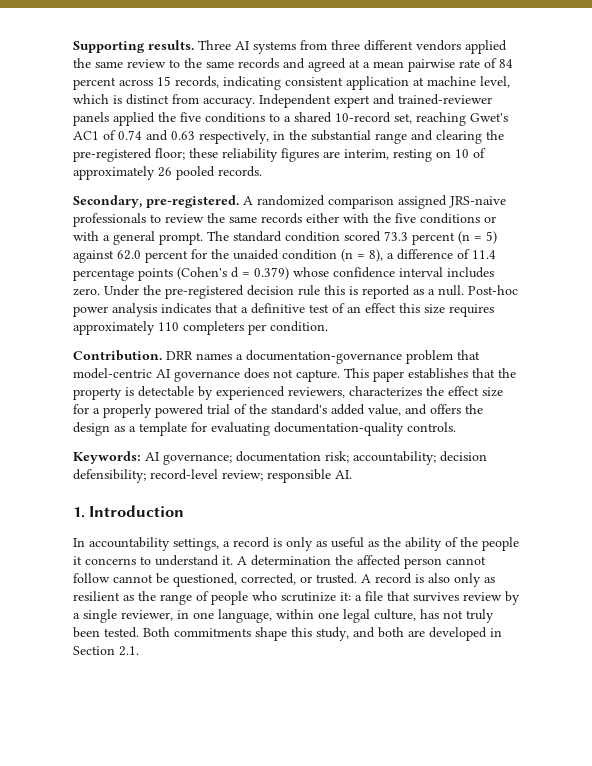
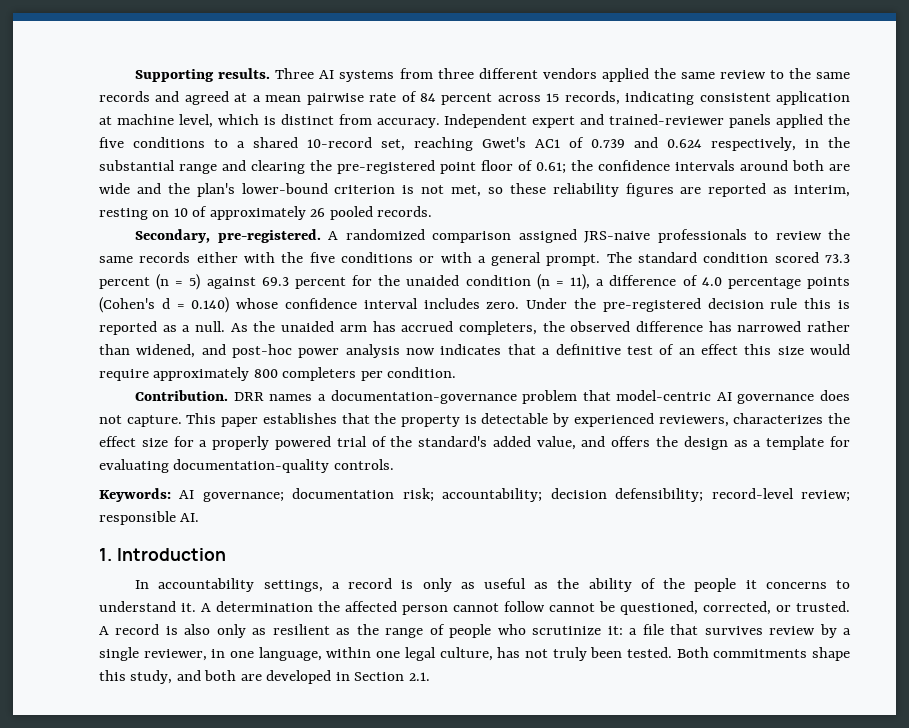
[118,130,195,141] 0.74 and 0.63 -> [591,137,702,148] 0.739 and 0.624
[155,148,185,160] floor; -> [440,160,850,174] [99,183,503,197] point floor of 0.61; the confidence intervals around both are wide and the plan's lower-bound criterion is not met, so
(340, 154) none -> [708,183,788,197] reported as
[117,250,141,260] 62.0 -> [261,277,289,286] 69.3
[369,249,383,262] 8), -> [570,274,591,290] 11),
[472,250,496,259] 11.4 -> [701,277,722,286] 4.0
[254,267,289,280] 0.379) -> [191,297,230,313] 0.140)
[468,285,518,295] Post-hoc -> [230,321,850,335] [99,344,293,358] As the unaided arm has accrued completers, the observed difference has narrowed rather than widened, and post-hoc
(157, 310) none -> [406,348,436,355] now
[449,304,494,317] [73,321,179,335] requires approximately 110 -> [810,344,851,355] [99,367,278,381] would require approximately 800

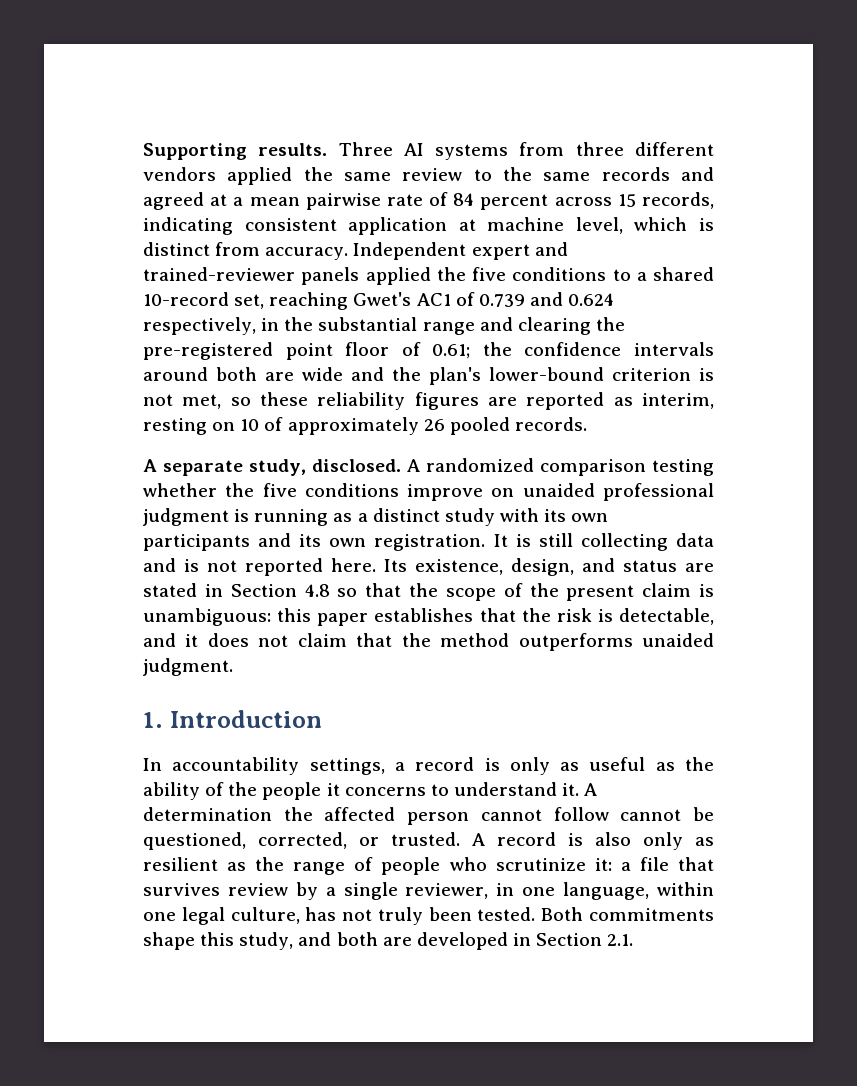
[135,229,850,243] [99,252,850,266] [99,274,850,290] [99,297,850,313] [99,321,850,335] [99,344,851,358] [99,367,457,381] [135,390,850,404] [99,413,850,427] [99,436,850,450] [99,459,394,473] [99,488,850,502] [99,511,200,525] Secondary, pre-registered. A randomized comparison assigned JRS-naive professionals to review the same records either with the five conditions or with a general prompt. The standard condition scored 73.3 percent (n = 5) against 69.3 percent for the unaided condition (n = 11), a difference of 4.0 percentage points (Cohen's d = 0.140) whose confidence interval includes zero. Under the pre-registered decision rule this is reported as a null. As the unaided arm has accrued completers, the observed difference has narrowed rather than widened, and post-hoc power analysis now indicates that a definitive test of an effect this size would require approximately 800 completers per condition. // Contribution. DRR names a documentation-governance problem that model-centric AI governance does not capture. This paper establishes that the property is detectable by experienced reviewers, characterizes the effect size for a properly powered trial of the standard's added value, and offers the design as a template for evaluating documentation-quality controls. // Keywords: AI governance; documentation risk; accountability; decision defensibility; record-level review; responsible AI. -> [143,458,714,476] [143,483,714,501] [143,508,609,526] [143,533,715,551] [143,558,714,576] [143,583,714,601] [143,608,714,626] [143,633,714,651] [143,658,233,676] A separate study, disclosed. A randomized comparison testing whether the five conditions improve on unaided professional judgment is running as a distinct study with its own participants and its own registration. It is still collecting data and is not reported here. Its existence, design, and status are stated in Section 4.8 so that the scope of the present claim is unambiguous: this paper establishes that the risk is detectable, and it does not claim that the method outperforms unaided judgment.

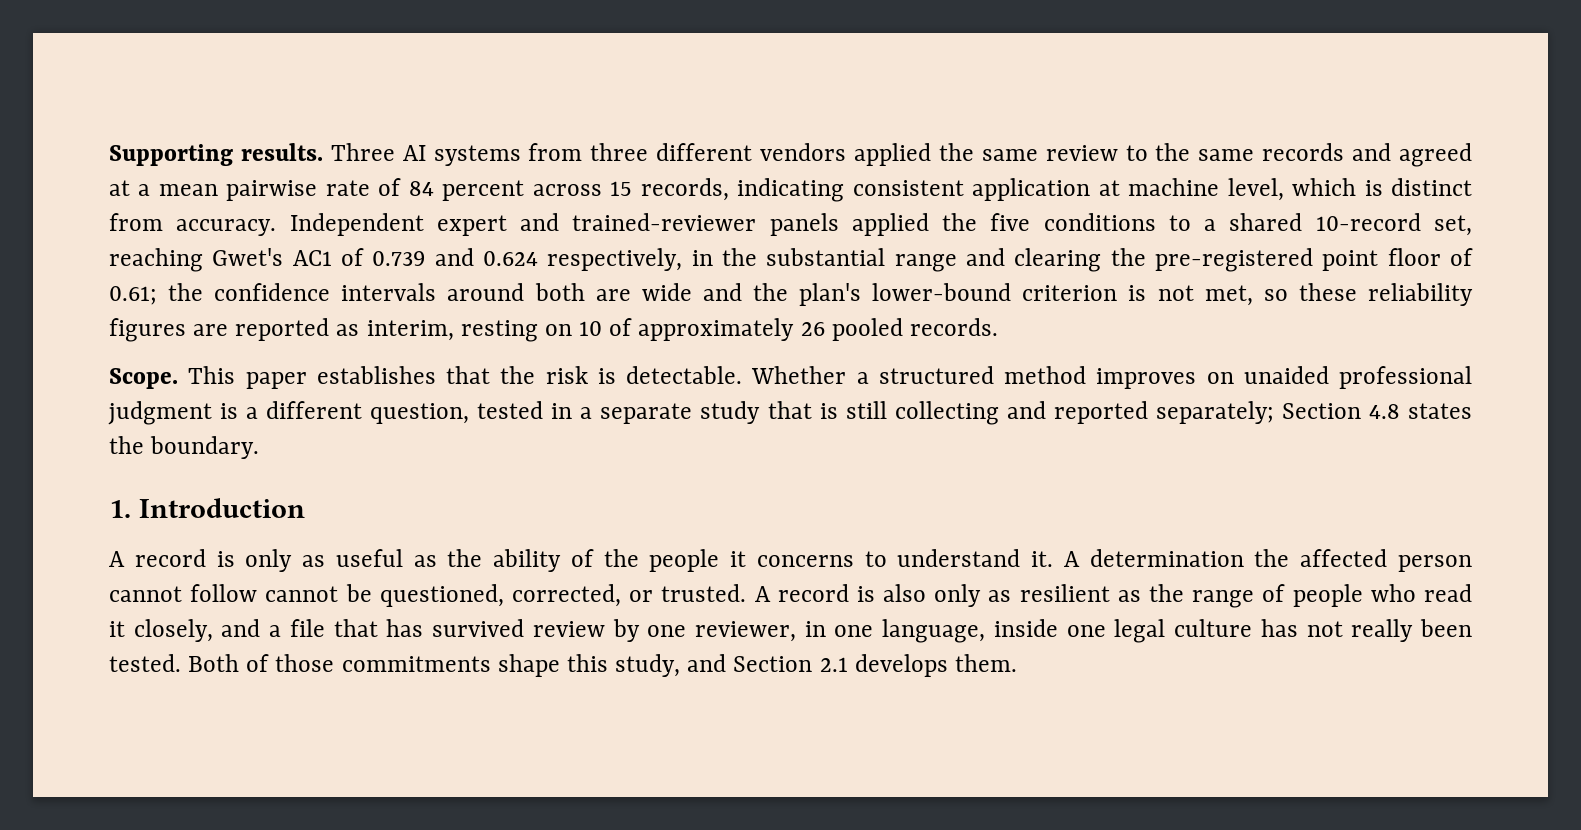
[143,458,714,476] [143,483,714,501] [143,508,609,526] [143,533,715,551] [143,558,714,576] [143,583,714,601] [143,608,312,626] A separate study, disclosed. A randomized comparison testing whether the five conditions improve on unaided professional judgment is running as a distinct study with its own participants and its own registration. It is still collecting data and is not reported here. Its existence, design, and status are stated in Section 4.8 so that the scope of the present claim is unambiguous: this -> [109,366,236,389] Scope. This
[619,608,714,625] [143,633,714,651] [143,658,233,676] [143,710,322,728] [143,757,405,775] detectable, and it does not claim that the method outperforms unaided judgment. // 1. Introduction // In accountability settings, a -> [626,366,1472,389] [108,401,1472,425] [109,436,260,459] [109,498,305,518] [109,551,125,567] detectable. Whether a structured method improves on unaided professional judgment is a different question, tested in a separate study that is still collecting and reported separately; Section 4.8 states the boundary. // 1. Introduction // A
[495,857,714,871] [143,882,398,900] scrutinize it: a file that survives review by a single -> [1423,584,1472,602] [109,619,687,642] read it closely, and a file that has survived review by one
[657,882,715,896] within -> [993,619,1058,637] inside
[230,907,300,924] culture, -> [1174,619,1253,637] culture
[377,907,423,925] truly -> [1351,619,1414,642] really
(584, 914) none -> [246,654,335,672] of those
[336,932,634,950] both are developed in Section 2.1. -> [733,654,1017,677] Section 2.1 develops them.

